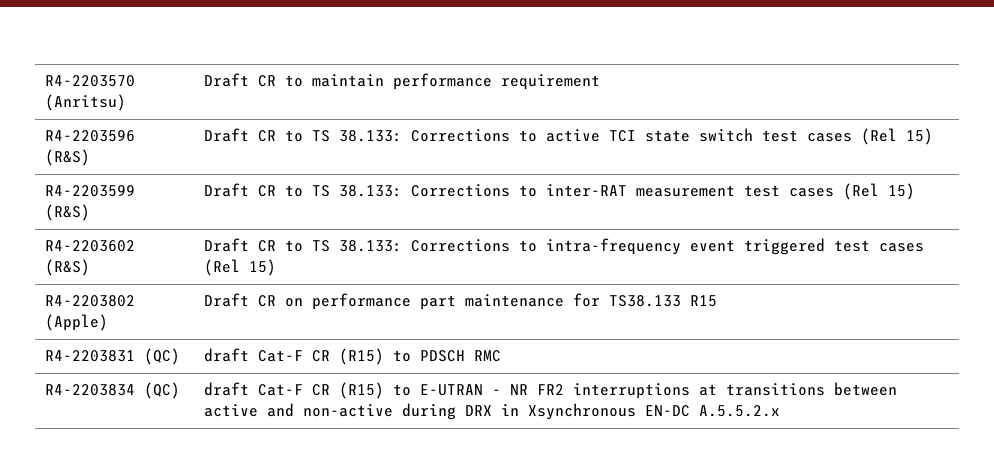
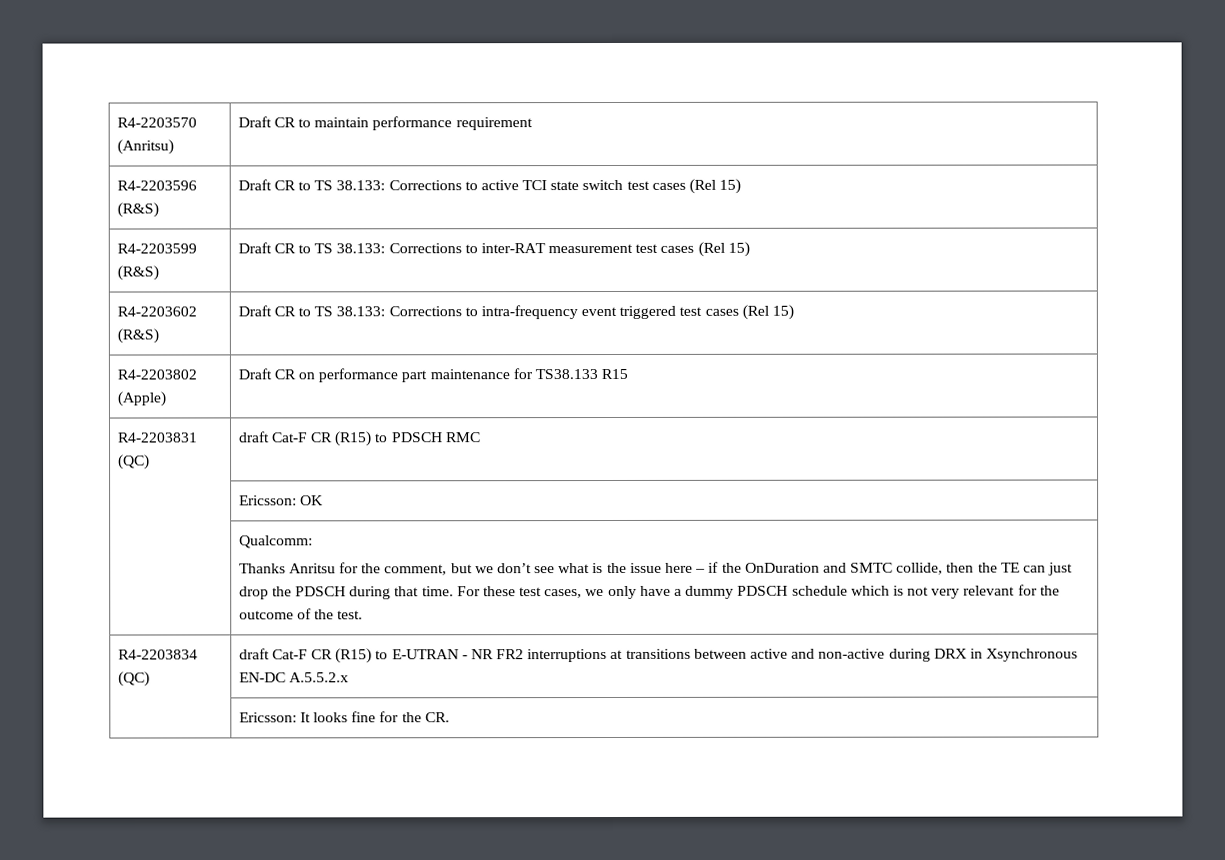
(501, 356) none -> [238,495,324,506] [238,535,313,549] [238,561,1074,576] [238,584,1060,600] [238,608,364,620] // | Ericsson: OK // | Qualcomm: // Thanks Anritsu for the comment, but we don’t see what is the issue here – if the OnDuration and SMTC collide, then the TE can just drop the PDSCH during that time. For these test cases, we only have a dummy PDSCH schedule which is not very relevant for the outcome of the test.
(780, 411) none -> [238,711,450,723] // | Ericsson: It looks fine for the CR.

